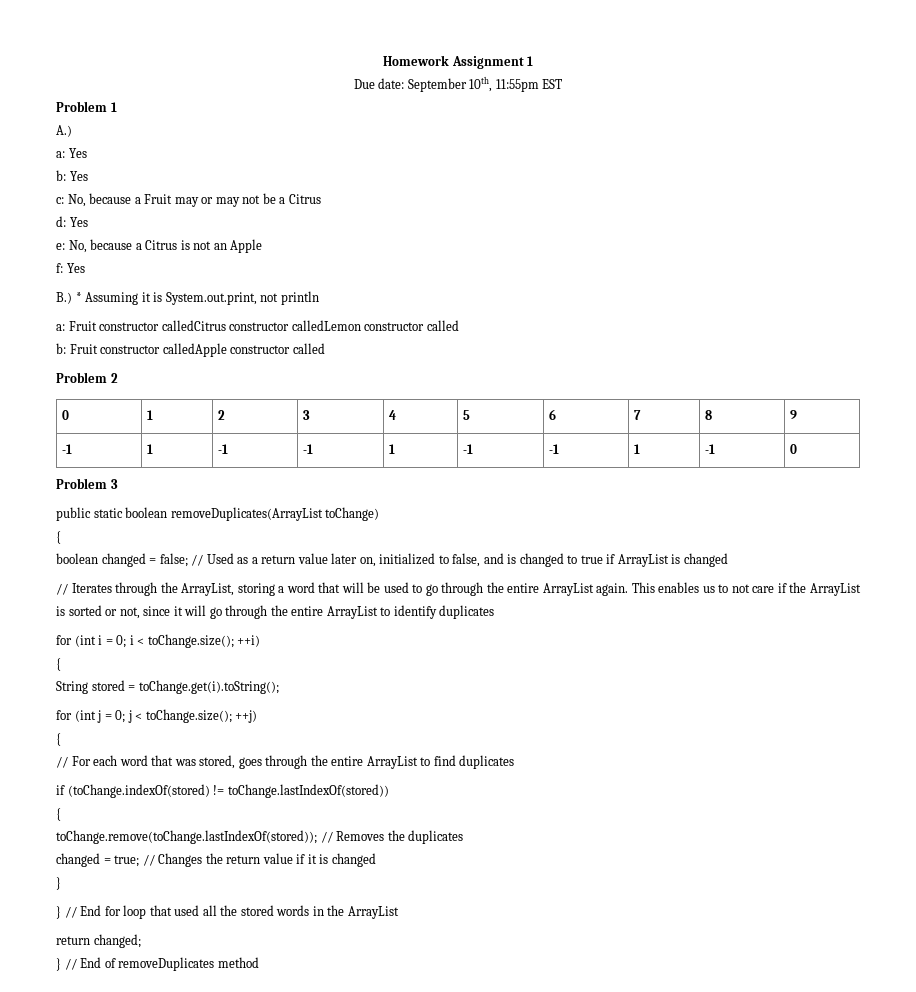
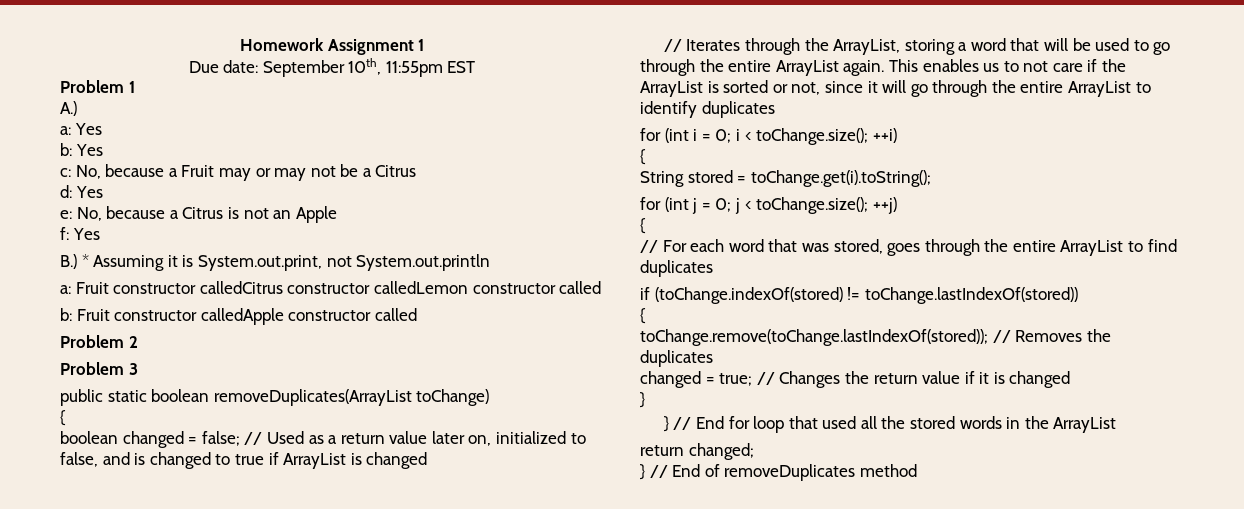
[280,291,319,305] println -> [356,254,491,271] System.out.println
[61,410,69,420] [146,410,153,420] [217,410,225,420] [302,410,310,420] [388,410,396,420] [462,410,470,420] [548,409,556,420] [633,410,641,420] [704,410,712,420] [789,410,797,420] [61,444,72,454] [146,444,153,454] [217,444,228,454] [302,444,313,454] [388,444,395,454] [462,444,473,454] [548,444,559,454] [633,444,640,454] [704,444,715,454] [789,444,797,454] // 0 | 1 | 2 | 3 | 4 | 5 | 6 | 7 | 8 | 9 // -1 | 1 | -1 | -1 | 1 | -1 | -1 | 1 | -1 | 0 -> (138, 342) none

